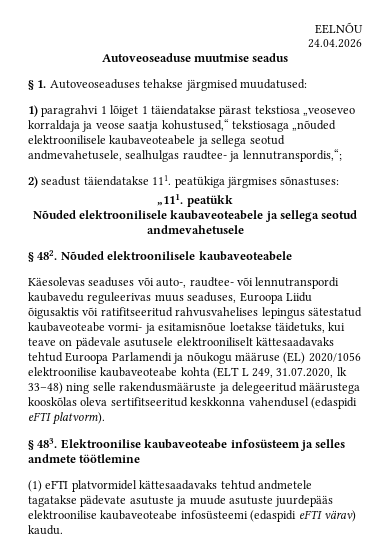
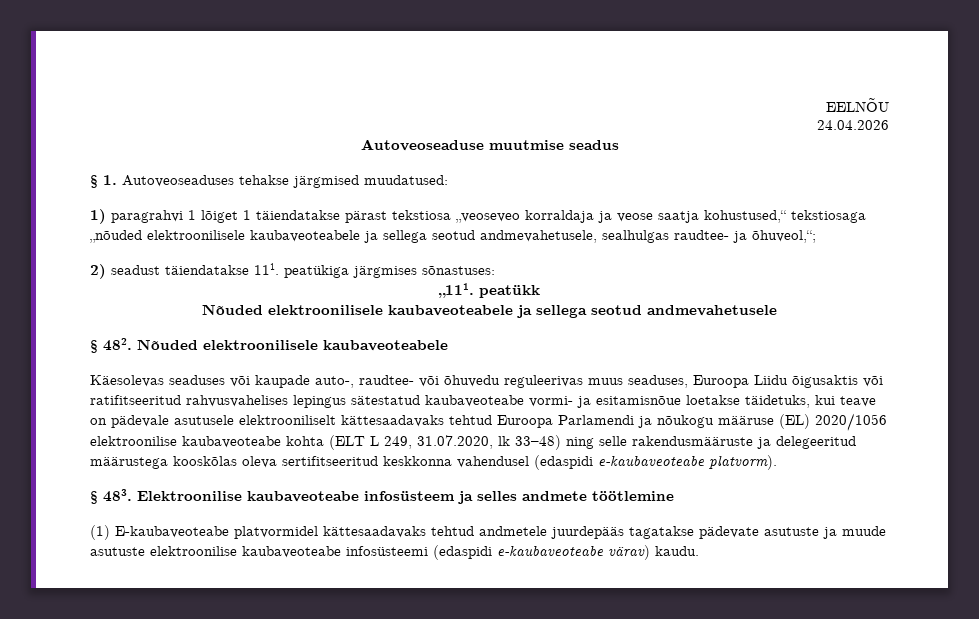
[242,149,342,162] lennutranspordis,“; -> [752,230,816,243] õhuveol,“;
(154, 281) none -> [255,375,310,388] kaupade
[255,277,340,289] [28,292,84,302] lennutranspordi kaubavedu -> [444,375,500,387] õhuvedu
[28,412,51,421] eFTI -> [598,455,705,466] e-kaubaveoteabe
[45,480,69,489] eFTI -> [115,526,229,538] E-kaubaveoteabe
(312, 485) none -> [551,526,624,539] juurdepääs
[275,495,334,507] juurdepääs -> (145, 551) none
[298,510,322,519] eFTI -> [497,545,604,556] e-kaubaveoteabe

